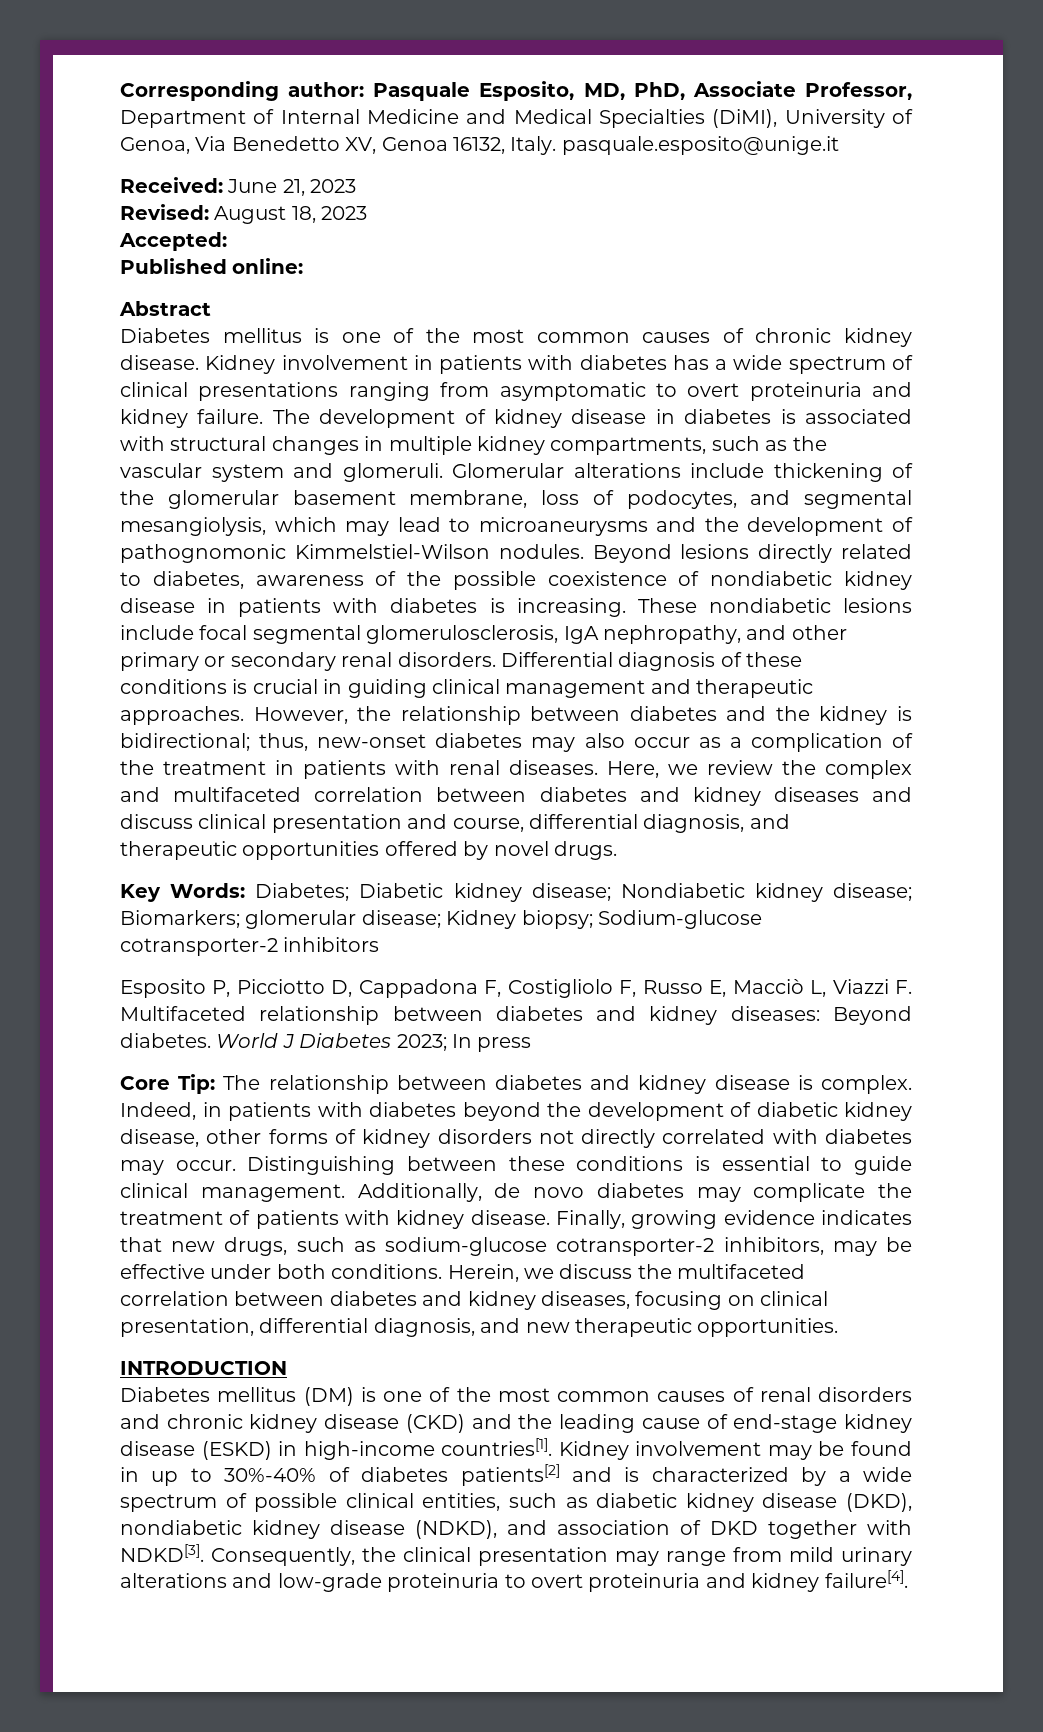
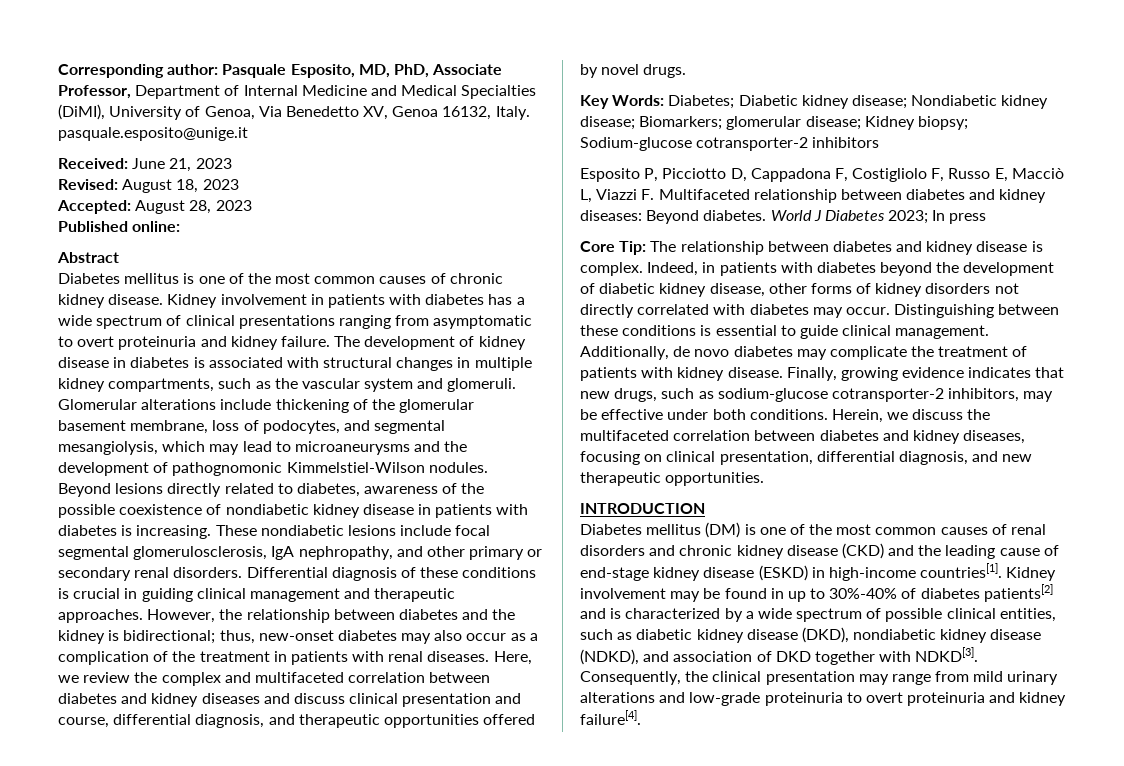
(227, 241) none -> [135,200,252,214] August 28, 2023

